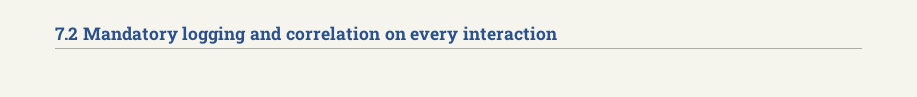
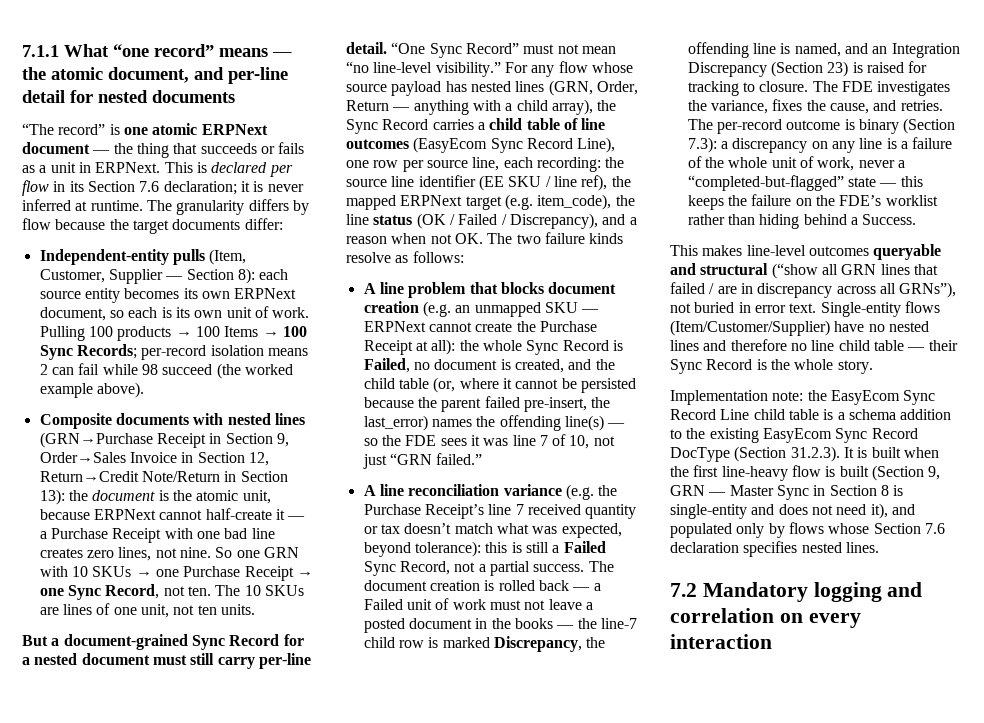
(55, 33) none -> [22,44,292,57] [22,67,288,84] [22,90,235,103] [22,123,268,135] [22,142,305,158] [22,162,293,177] [22,180,304,196] [22,199,309,215] [22,218,283,234] [39,249,247,265] [39,268,289,284] [39,288,297,303] [39,306,310,321] [39,326,307,341] [39,344,308,360] [39,363,293,379] [39,382,144,398] [39,413,305,429] [39,432,289,448] [39,452,269,466] [39,471,288,482] [39,489,271,505] [39,508,306,520] [39,528,275,543] [39,547,299,561] [39,566,313,581] [39,584,304,600] [39,603,255,618] [22,634,304,650] [22,653,311,669] [346,42,616,58] [346,61,633,77] [346,80,638,96] [346,99,617,115] [346,118,606,134] [346,137,616,153] [346,157,625,172] [346,175,631,191] [346,194,635,210] [346,213,637,229] [346,232,624,244] [346,251,464,263] [363,282,617,298] [363,301,600,317] [363,321,597,332] [363,339,623,355] [363,358,615,373] [363,377,636,393] [363,396,611,412] [363,415,626,431] [363,434,615,449] [362,453,483,469] [363,484,618,500] [363,504,637,519] [363,523,622,538] [363,541,606,557] [363,561,614,576] [363,580,601,591] [363,598,593,610] [363,618,637,633] [363,636,606,652] [687,42,960,58] [687,61,928,77] [687,81,951,96] [687,99,943,114] [687,118,956,134] [687,137,953,153] [687,156,905,171] [687,175,923,191] [687,194,938,210] [687,214,917,229] [670,244,942,260] [670,263,938,279] [670,282,957,298] [670,301,940,317] [670,320,929,336] [670,339,958,351] [670,359,873,374] [670,390,936,405] [670,409,952,420] [670,428,918,443] [670,446,939,462] [670,465,941,481] [670,485,904,500] [670,503,915,519] [670,522,945,538] [670,541,879,557] 7.1.1 What “one record” means — the atomic document, and per-line detail for nested documents // “The record” is one atomic ERPNext document — the thing that succeeds or fails as a unit in ERPNext. This is declared per flow in its Section 7.6 declaration; it is never inferred at runtime. The granularity differs by flow because the target documents differ: // Independent-entity pulls (Item, Customer, Supplier — Section 8): each source entity becomes its own ERPNext document, so each is its own unit of work. Pulling 100 products → 100 Items → 100 Sync Records; per-record isolation means 2 can fail while 98 succeed (the worked example above). // Composite documents with nested lines (GRN→Purchase Receipt in Section 9, Order→Sales Invoice in Section 12, Return→Credit Note/Return in Section 13): the document is the atomic unit, because ERPNext cannot half-create it — a Purchase Receipt with one bad line creates zero lines, not nine. So one GRN with 10 SKUs → one Purchase Receipt → one Sync Record, not ten. The 10 SKUs are lines of one unit, not ten units. // But a document-grained Sync Record for a nested document must still carry per-line detail. “One Sync Record” must not mean “no line-level visibility.” For any flow whose source payload has nested lines (GRN, Order, Return — anything with a child array), the Sync Record carries a child table of line outcomes (EasyEcom Sync Record Line), one row per source line, each recording: the source line identifier (EE SKU / line ref), the mapped ERPNext target (e.g. item_code), the line status (OK / Failed / Discrepancy), and a reason when not OK. The two failure kinds resolve as follows: // A line problem that blocks document creation (e.g. an unmapped SKU — ERPNext cannot create the Purchase Receipt at all): the whole Sync Record is Failed, no document is created, and the child table (or, where it cannot be persisted because the parent failed pre-insert, the last_error) names the offending line(s) — so the FDE sees it was line 7 of 10, not just “GRN failed.” // A line reconciliation variance (e.g. the Purchase Receipt’s line 7 received quantity or tax doesn’t match what was expected, beyond tolerance): this is still a Failed Sync Record, not a partial success. The document creation is rolled back — a Failed unit of work must not leave a posted document in the books — the line-7 child row is marked Discrepancy, the offending line is named, and an Integration Discrepancy (Section 23) is raised for tracking to closure. The FDE investigates the variance, fixes the cause, and retries. The per-record outcome is binary (Section 7.3): a discrepancy on any line is a failure of the whole unit of work, never a “completed-but-flagged” state — this keeps the failure on the FDE’s worklist rather than hiding behind a Success. // This makes line-level outcomes queryable and structural (“show all GRN lines that failed / are in discrepancy across all GRNs”), not buried in error text. Single-entity flows (Item/Customer/Supplier) have no nested lines and therefore no line child table — their Sync Record is the whole story. // Implementation note: the EasyEcom Sync Record Line child table is a schema addition to the existing EasyEcom Sync Record DocType (Section 31.2.3). It is built when the first line-heavy flow is built (Section 9, GRN — Master Sync in Section 8 is single-entity and does not need it), and populated only by flows whose Section 7.6 declaration specifies nested lines. //

